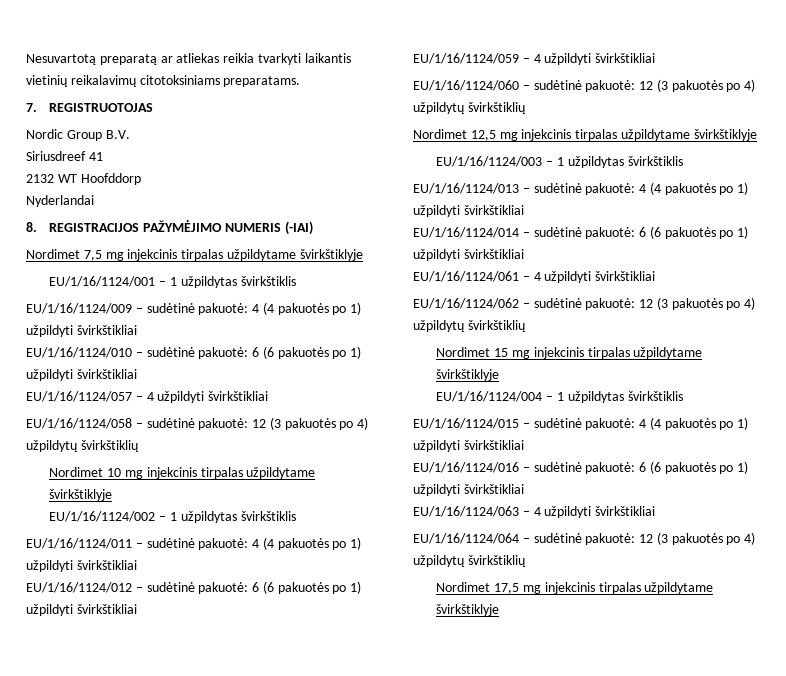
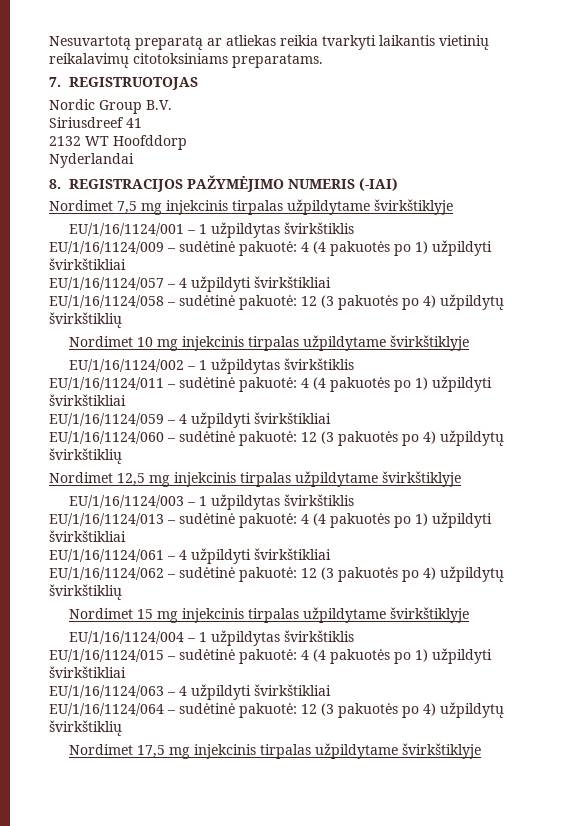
[26,346,362,359] [26,369,137,381] // EU/1/16/1124/010 – sudėtinė pakuotė: 6 (6 pakuotės po 1) užpildyti švirkštikliai -> (126, 264) none
[26,581,362,594] [26,604,137,616] // EU/1/16/1124/012 – sudėtinė pakuotė: 6 (6 pakuotės po 1) užpildyti švirkštikliai -> (126, 400) none
[413,226,749,239] [413,249,524,261] // EU/1/16/1124/014 – sudėtinė pakuotė: 6 (6 pakuotės po 1) užpildyti švirkštikliai -> (126, 536) none
[413,461,749,474] [413,484,524,496] // EU/1/16/1124/016 – sudėtinė pakuotė: 6 (6 pakuotės po 1) užpildyti švirkštikliai -> (126, 672) none

